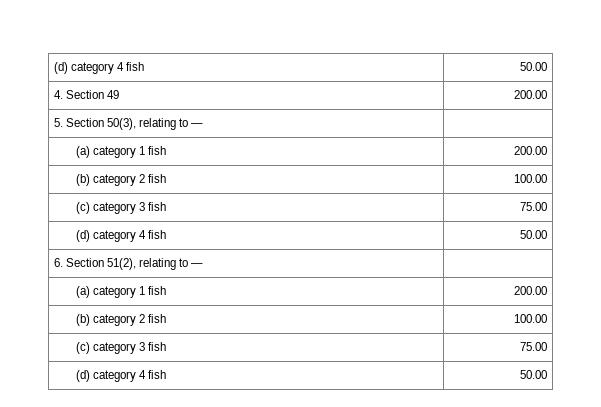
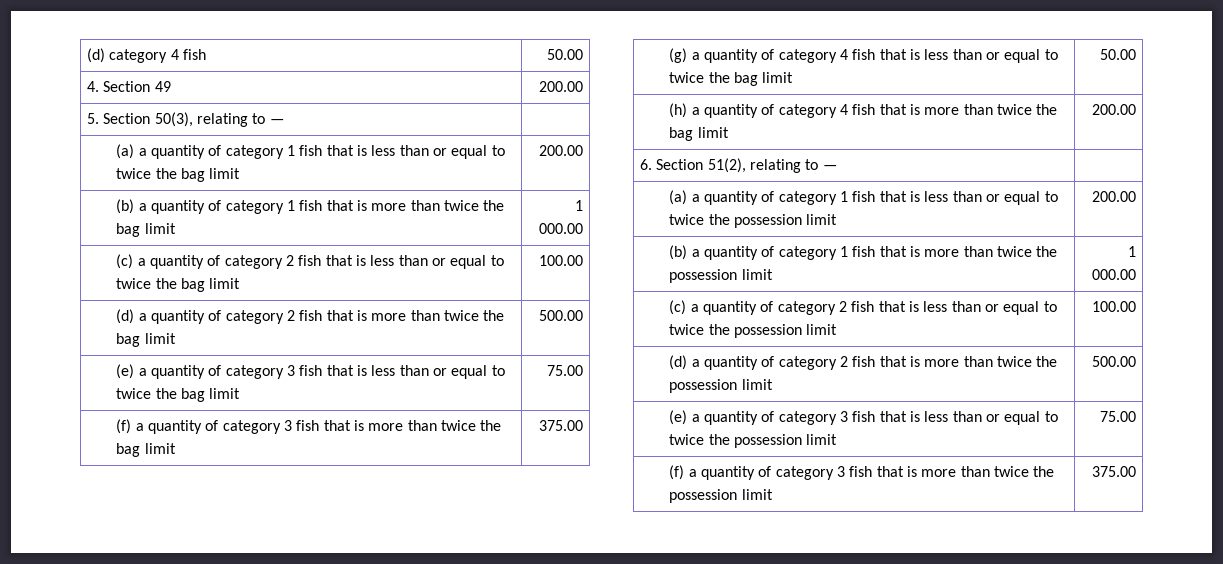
[93,146,167,158] [514,146,548,155] [76,174,167,186] [514,174,548,183] [76,202,167,214] [520,202,548,211] [76,230,167,242] [520,230,548,239] category 1 fish | 200.00 // (b) category 2 fish | 100.00 // (c) category 3 fish | 75.00 // (d) category 4 fish | 50.00 -> [138,145,505,159] [116,168,241,182] [538,145,583,156] [116,199,505,214] [116,223,176,237] [574,200,583,211] [538,223,583,234] [116,254,504,269] [116,278,241,292] [538,255,583,266] [116,309,505,324] [116,333,176,347] [538,310,583,321] [116,364,505,379] [116,388,241,402] [546,365,583,376] [116,419,502,434] [116,443,176,457] [538,420,583,431] [669,48,1058,63] [669,72,794,86] [1099,49,1136,60] [669,103,1058,118] [669,127,729,141] [1091,104,1136,115] a quantity of category 1 fish that is less than or equal to twice the bag limit | 200.00 // (b) a quantity of category 1 fish that is more than twice the bag limit | 1 000.00 // (c) a quantity of category 2 fish that is less than or equal to twice the bag limit | 100.00 // (d) a quantity of category 2 fish that is more than twice the bag limit | 500.00 // (e) a quantity of category 3 fish that is less than or equal to twice the bag limit | 75.00 // (f) a quantity of category 3 fish that is more than twice the bag limit | 375.00 // (g) a quantity of category 4 fish that is less than or equal to twice the bag limit | 50.00 // (h) a quantity of category 4 fish that is more than twice the bag limit | 200.00
[93,286,167,298] [514,286,548,295] [76,314,167,326] [514,314,548,323] [76,342,167,354] [520,342,548,351] [76,370,167,382] [520,370,548,379] category 1 fish | 200.00 // (b) category 2 fish | 100.00 // (c) category 3 fish | 75.00 // (d) category 4 fish | 50.00 -> [691,191,1058,205] [669,214,838,228] [1091,191,1136,202] [669,245,1058,260] [669,269,773,283] [1127,246,1136,257] [1091,269,1136,280] [669,300,1057,315] [669,324,838,338] [1091,301,1136,312] [669,355,1058,370] [669,379,773,393] [1091,356,1136,367] [669,410,1058,425] [669,434,838,448] [1099,411,1136,422] [669,465,1055,480] [669,489,773,503] [1091,466,1136,477] a quantity of category 1 fish that is less than or equal to twice the possession limit | 200.00 // (b) a quantity of category 1 fish that is more than twice the possession limit | 1 000.00 // (c) a quantity of category 2 fish that is less than or equal to twice the possession limit | 100.00 // (d) a quantity of category 2 fish that is more than twice the possession limit | 500.00 // (e) a quantity of category 3 fish that is less than or equal to twice the possession limit | 75.00 // (f) a quantity of category 3 fish that is more than twice the possession limit | 375.00

